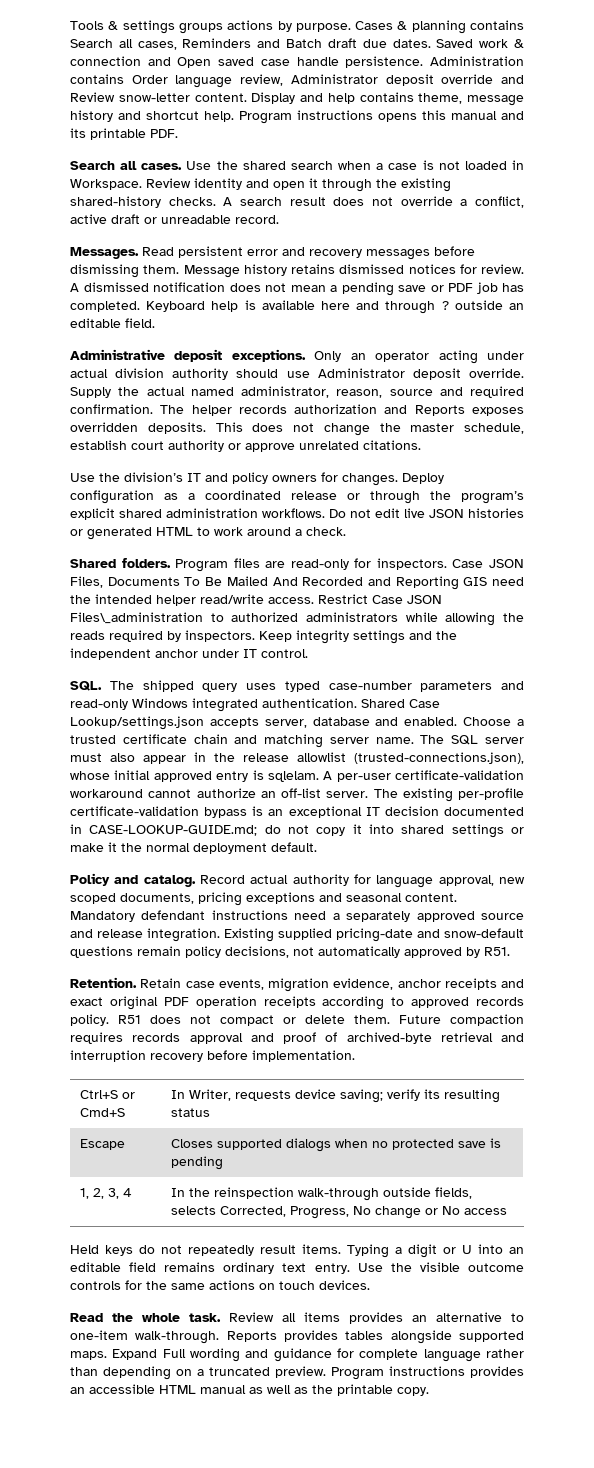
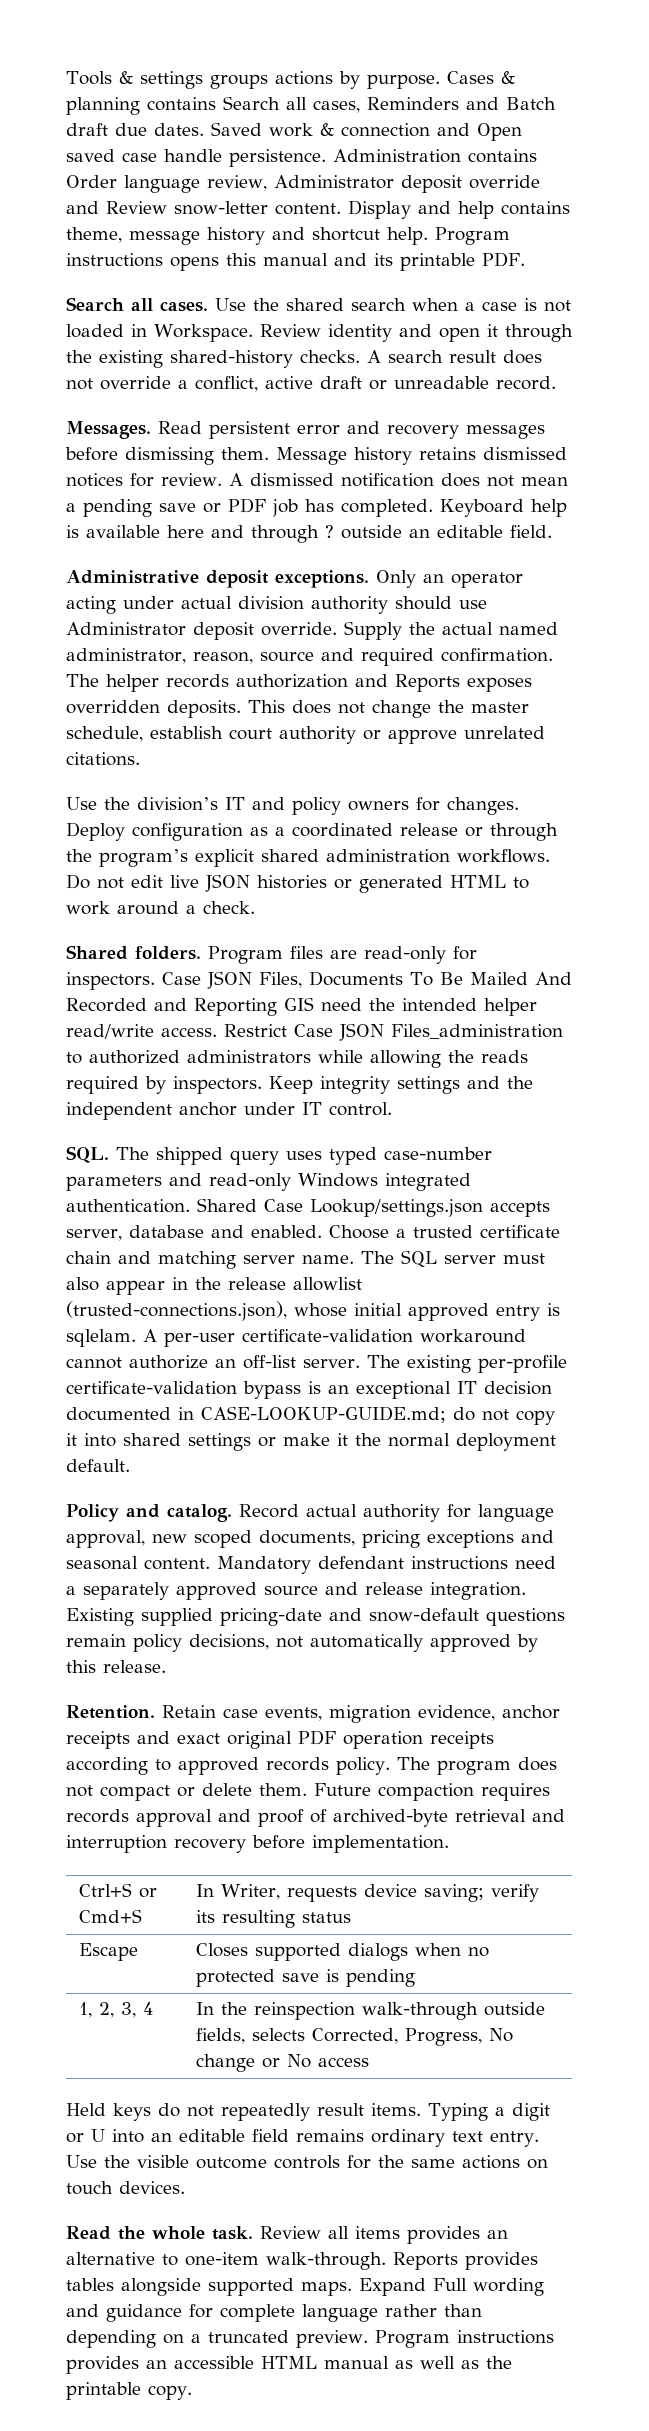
[70,612,203,624] Files\_administration -> [391,1024,563,1039] Files_administration
[484,947,510,956] R51. -> [66,1660,166,1673] this release.
[118,1015,141,1024] R51 -> [396,1757,511,1775] The program

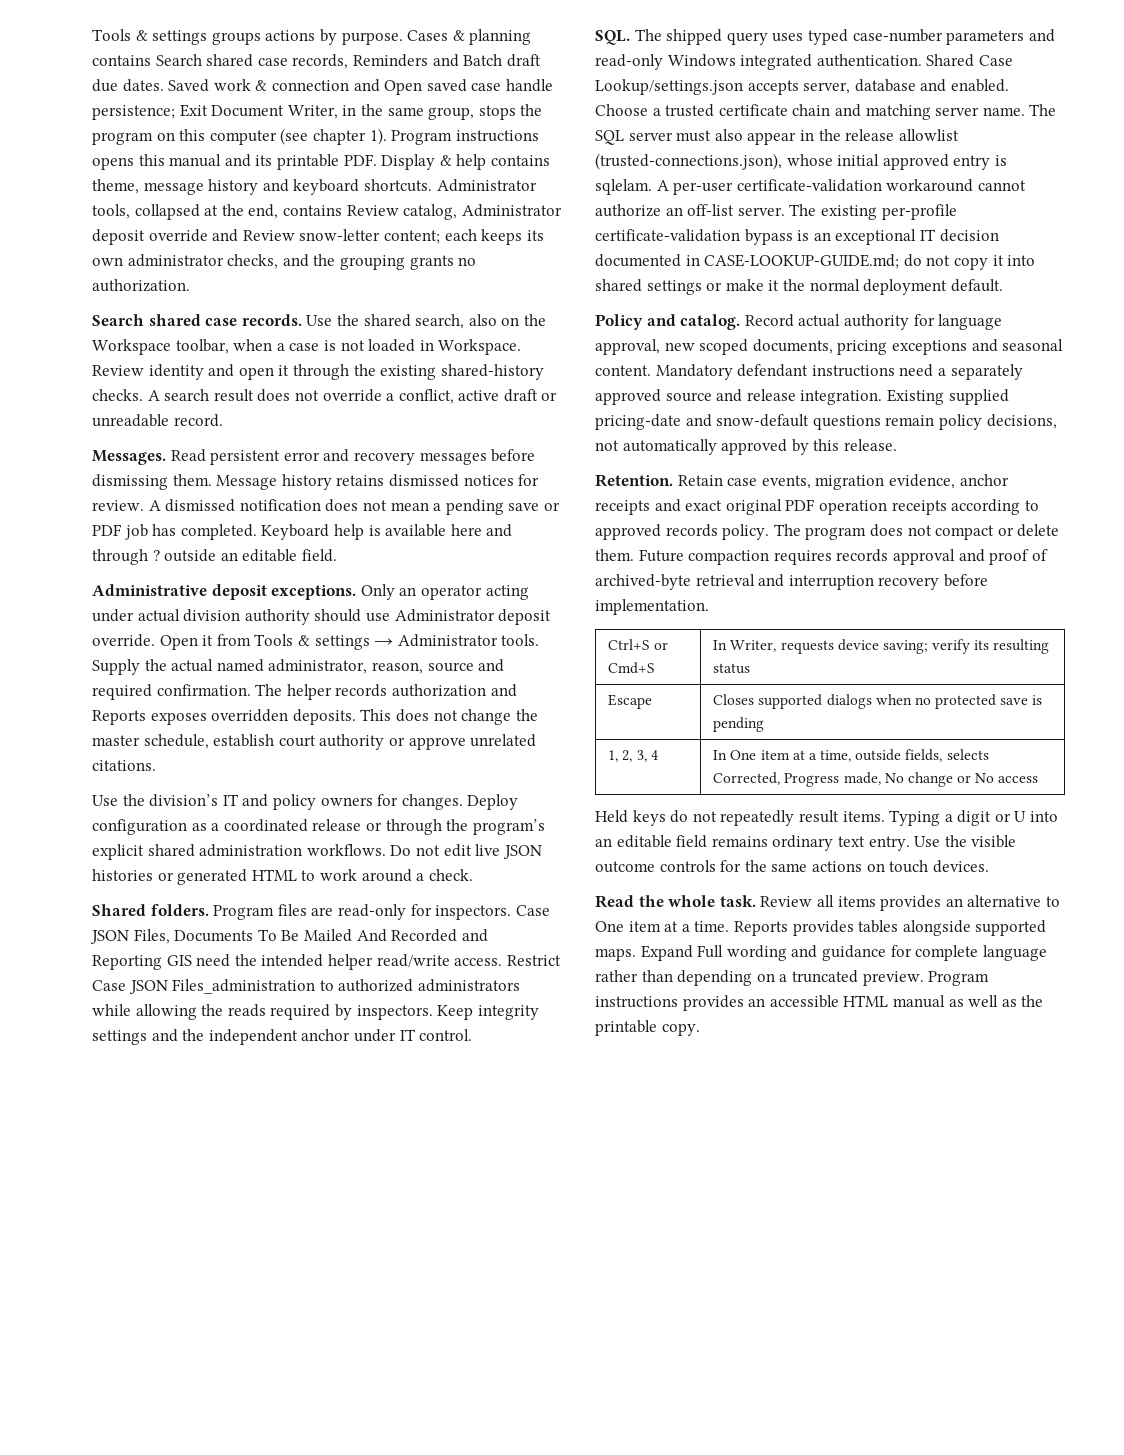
[286,97,360,113] all cases, -> [206,54,349,69] shared case records,
[229,149,537,167] [66,175,540,193] [66,200,570,219] [66,227,428,245] persistence. Administration contains Order language review, Administrator deposit override and Review snow-letter content. Display and help contains theme, message history and shortcut help. -> [92,104,543,120] [92,128,387,145] persistence; Exit Document Writer, in the same group, stops the program on this computer (see chapter 1).
[66,297,406,312] // Search all cases. Use the shared search -> [381,154,550,170] [92,179,537,195] [92,204,562,220] [92,229,544,245] [92,254,477,270] [92,279,190,292] [92,314,546,329] [92,339,229,355] Display & help contains theme, message history and keyboard shortcuts. Administrator tools, collapsed at the end, contains Review catalog, Administrator deposit override and Review snow-letter content; each keeps its own administrator checks, and the grouping grants no authorization. // Search shared case records. Use the shared search, also on the Workspace toolbar,
(337, 629) none -> [159,634,540,650] Open it from Tools & settings → Administrator tools.
[221,2002,479,2020] the reinspection walk-through -> [730,750,852,762] One item at a time,
[405,2028,483,2046] Progress, -> [784,772,881,787] Progress made,
[185,2252,386,2270] one-item walk-through. -> [595,921,730,932] One item at a time.

